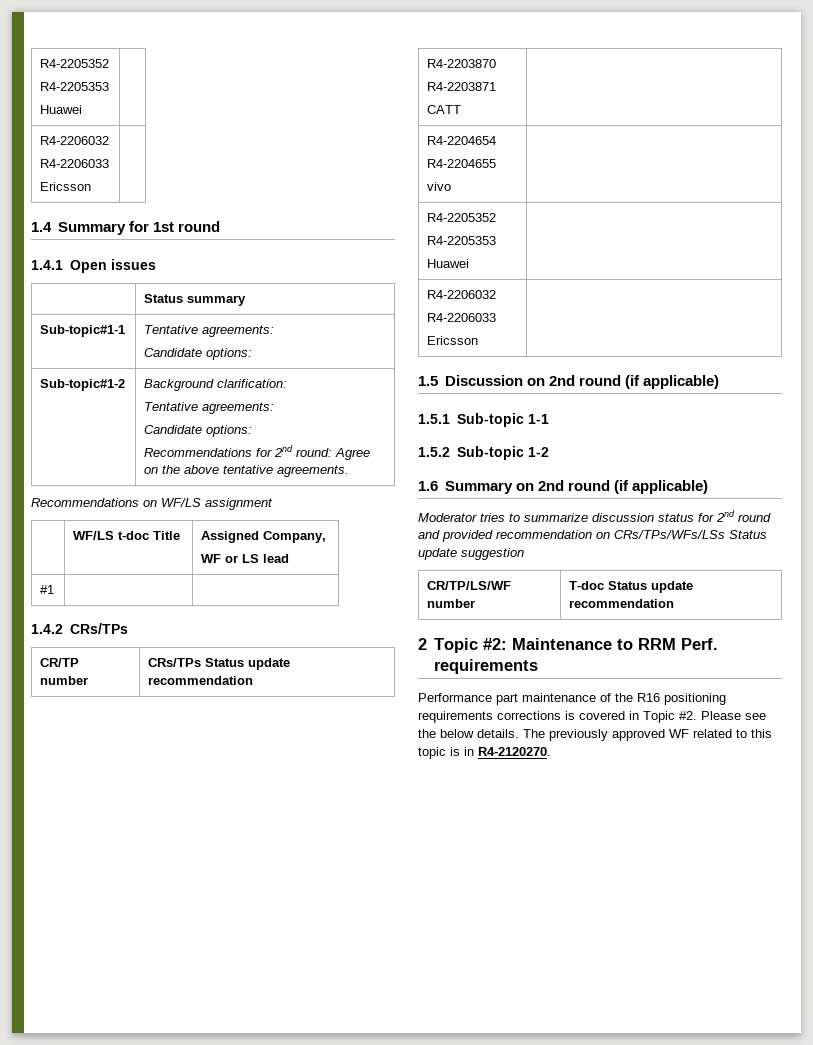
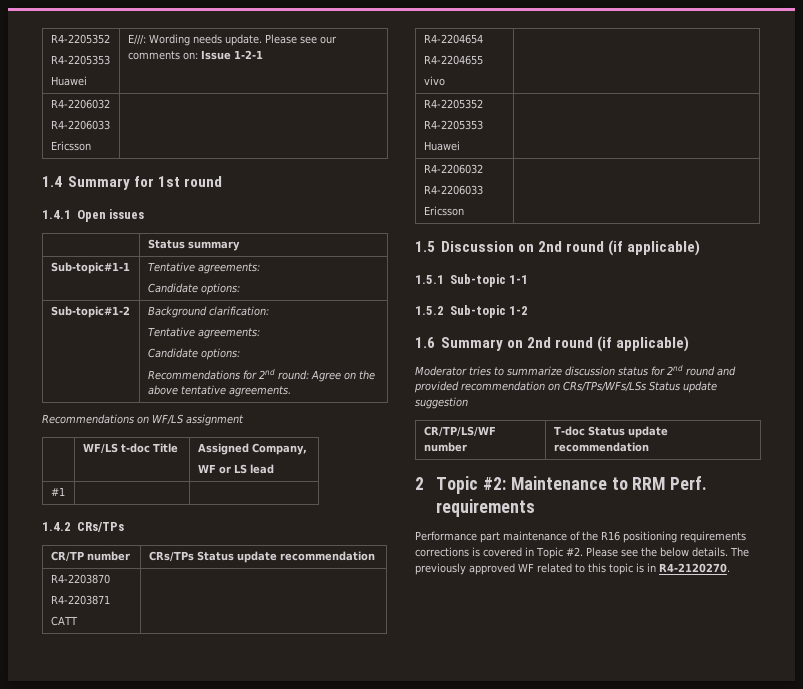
[40,59,110,68] [40,82,110,91] [40,105,83,114] R4-2205352 // R4-2205353 // Huawei | -> [50,34,110,44] [50,55,110,65] [50,76,87,86] [127,34,337,46] [127,50,263,60] R4-2205352 // R4-2205353 // Huawei | E///: Wording needs update. Please see our comments on: Issue 1-2-1

